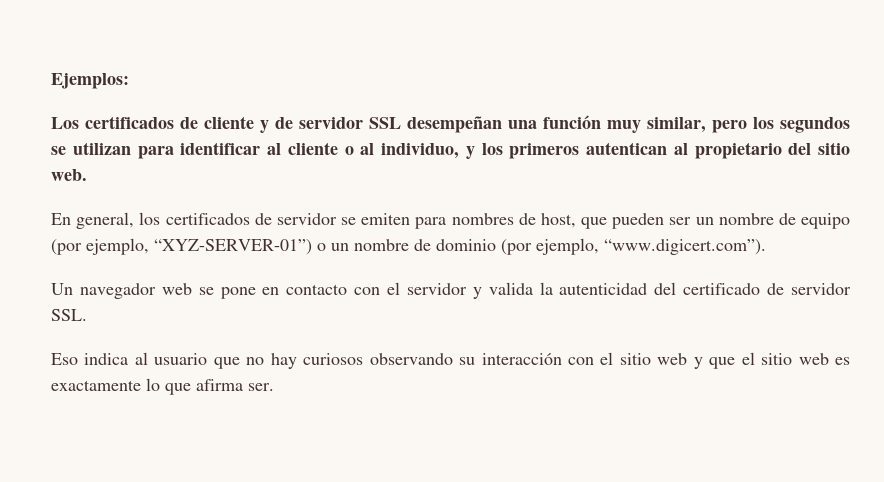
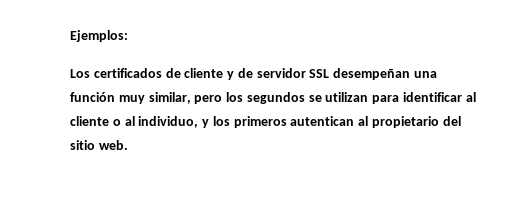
[51,212,850,229] [51,238,766,255] [51,282,851,299] [51,309,87,321] [51,352,851,369] [51,378,274,395] // En general, los certificados de servidor se emiten para nombres de host, que pueden ser un nombre de equipo (por ejemplo, “XYZ-SERVER-01”) o un nombre de dominio (por ejemplo, “www.digicert.com”). // Un navegador web se pone en contacto con el servidor y valida la autenticidad del certificado de servidor SSL. // Eso indica al usuario que no hay curiosos observando su interacción con el sitio web y que el sitio web es exactamente lo que afirma ser. -> (128, 145) none

